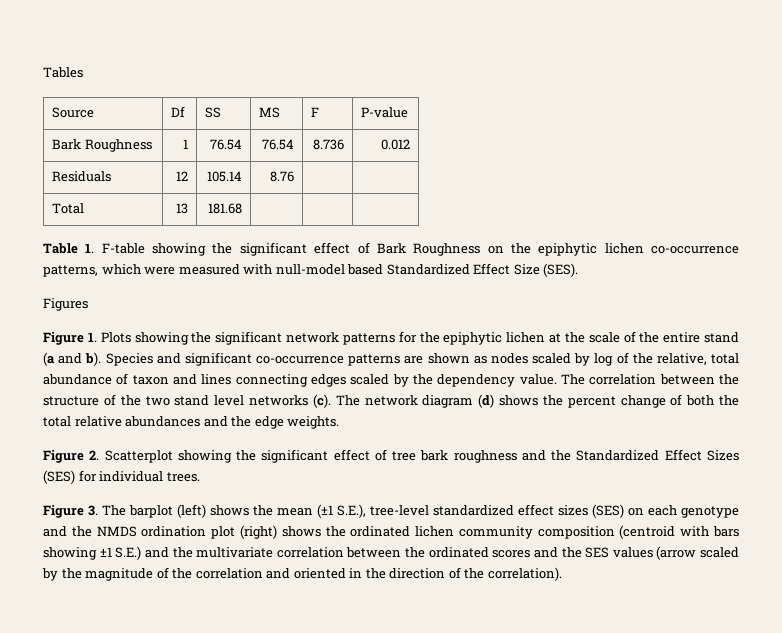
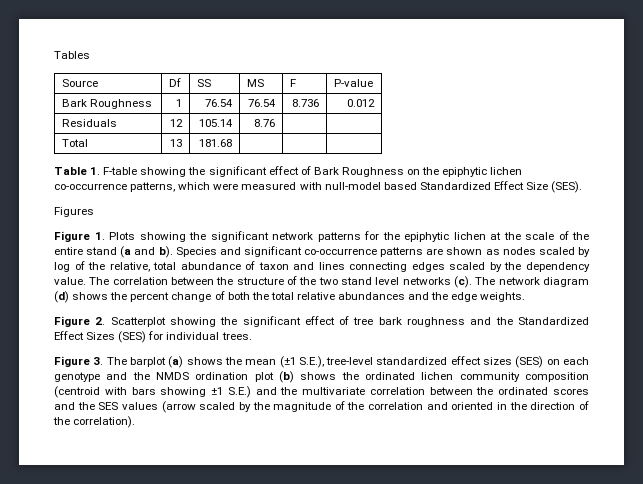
[177,504,206,518] (left) -> [168,356,184,368] (a)
[239,525,277,539] (right) -> [279,371,294,383] (b)

